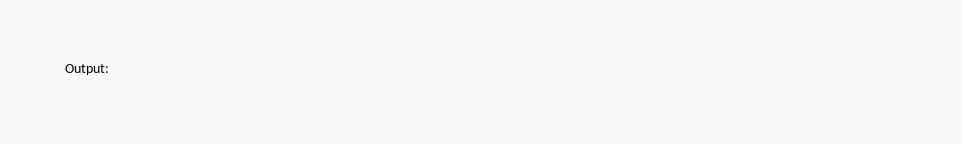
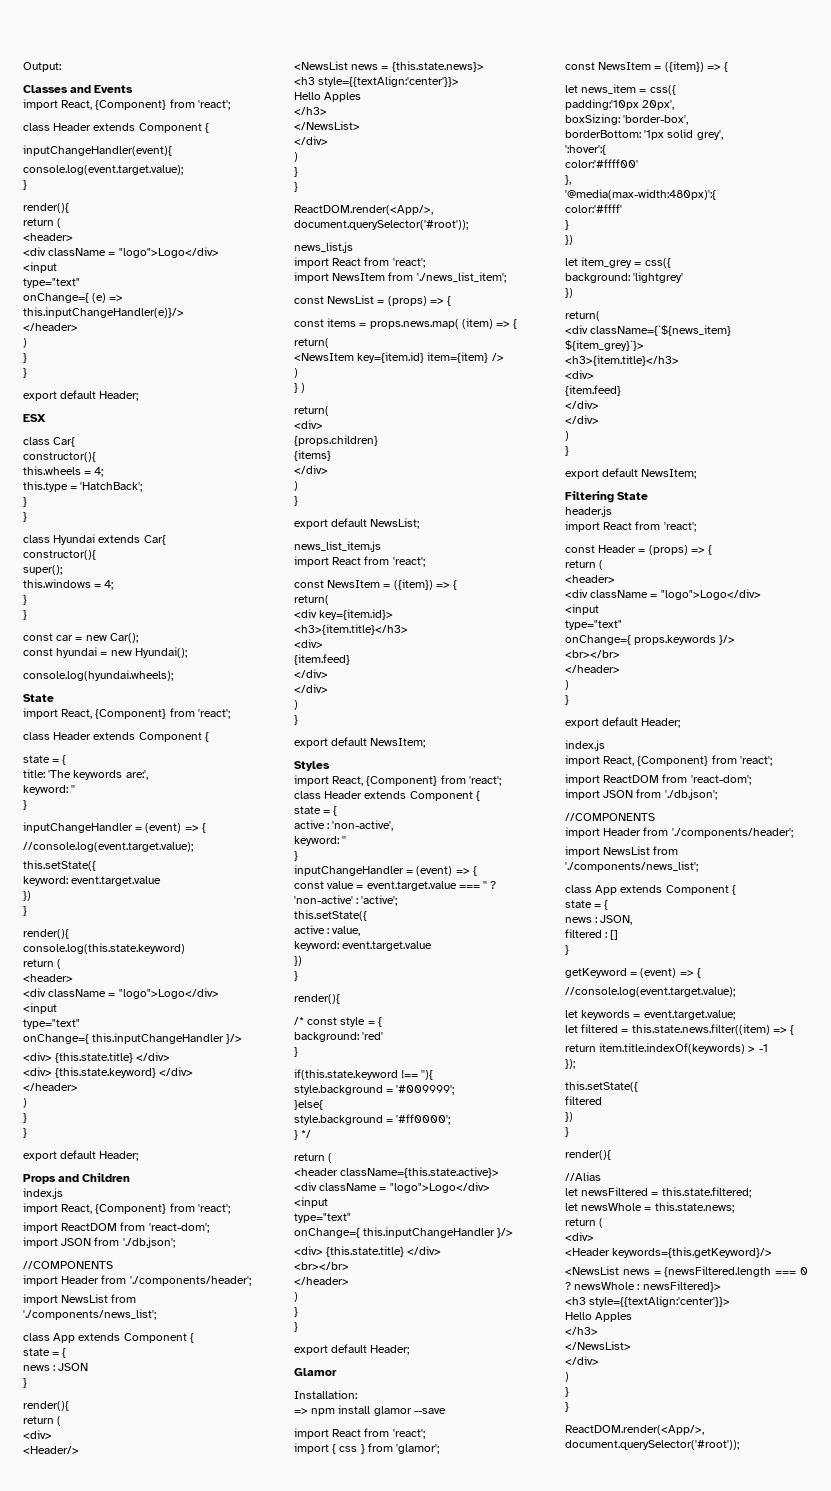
(109, 69) none -> [23,85,134,93] [23,99,230,110] [23,123,209,133] [23,145,172,156] [23,165,183,175] [23,180,27,190] [23,203,69,213] [23,218,62,228] [23,233,73,241] [23,247,219,258] [23,262,57,273] [23,278,80,288] [23,293,124,303] [23,307,184,318] [23,323,78,331] [23,338,27,348] [23,353,27,363] [23,368,27,378] [23,390,139,401] [23,414,46,422] [23,437,76,447] [23,452,96,462] [23,466,104,477] [23,481,143,492] [23,497,27,507] [23,512,27,522] [23,534,166,545] [23,550,96,560] [23,565,62,575] [23,579,114,590] [23,595,27,605] [23,610,27,620] [23,633,138,643] [23,647,187,658] [23,670,173,681] [23,694,54,702] [23,708,230,719] [23,732,209,742] [23,755,67,765] [23,769,148,780] [23,785,76,795] [23,800,27,810] [23,822,206,833] [23,842,193,852] [23,860,96,871] [23,876,162,886] [23,891,31,901] [23,906,27,916] [23,929,69,939] [23,943,185,954] [23,959,62,969] [23,974,73,982] [23,988,219,999] [23,1003,57,1014] [23,1019,80,1029] [23,1033,243,1044] [23,1052,171,1063] [23,1067,194,1078] [23,1083,78,1091] [23,1098,27,1108] [23,1113,27,1123] [23,1128,27,1138] [23,1150,139,1161] [23,1173,131,1184] [23,1188,63,1199] [23,1203,230,1214] [23,1222,209,1233] [23,1237,175,1248] [23,1261,113,1269] [23,1275,251,1286] [23,1294,137,1305] [23,1309,156,1320] [23,1333,194,1343] [23,1348,67,1358] [23,1363,89,1371] [23,1378,27,1388] [23,1401,69,1411] [23,1416,62,1426] [23,1430,52,1439] [23,1446,79,1454] [294,61,484,72] [294,76,460,87] [294,92,362,102] [294,107,327,115] [294,121,360,130] [294,136,328,145] [294,152,298,162] [294,167,298,177] [294,182,298,192] [294,205,433,215] [294,220,468,230] [294,242,353,253] [294,257,425,268] [294,272,506,283] [294,295,452,306] [294,318,518,329] [294,338,329,348] [294,352,504,363] [294,368,298,378] [294,383,306,393] [294,406,329,416] [294,420,323,429] [294,435,378,446] [294,450,331,461] [294,465,328,474] [294,481,298,491] [294,496,298,506] [294,518,420,529] [294,541,381,552] [294,556,425,567] [294,579,458,590] [294,595,329,605] [294,609,394,620] [294,624,408,635] [294,639,323,648] [294,654,350,665] [294,669,328,678] [294,684,328,693] [294,700,298,710] [294,715,298,725] [294,737,426,748] [294,761,330,771] [294,775,501,786] [294,791,480,801] [294,806,338,816] [294,820,394,831] [294,836,347,846] [294,851,298,861] [294,865,477,876] [294,881,497,891] [294,895,398,906] [294,910,367,921] [294,925,361,936] [294,941,433,951] [294,956,302,966] [294,971,298,981] [294,994,340,1004] [294,1017,382,1027] [294,1032,384,1042] [294,1047,298,1057] [294,1069,434,1080] [294,1085,455,1095] [294,1100,323,1110] [294,1114,451,1125] [294,1130,312,1140] [294,1153,333,1163] [294,1167,500,1178] [294,1182,490,1193] [294,1197,328,1208] [294,1213,351,1223] [294,1227,514,1238] [294,1246,442,1257] [294,1262,349,1270] [294,1277,349,1285] [294,1292,298,1302] [294,1307,298,1317] [294,1322,298,1332] [294,1344,410,1355] [294,1368,337,1376] [294,1390,357,1399] [294,1405,446,1416] [294,1428,425,1439] [294,1443,440,1454] [565,61,729,72] [565,84,676,95] [565,99,675,110] [565,114,689,125] [565,129,723,140] [565,145,606,155] [565,159,638,168] [565,175,571,185] [565,189,716,200] [565,204,622,213] [565,220,569,230] [565,235,573,245] [565,257,671,268] [565,272,684,283] [565,288,573,298] [565,311,600,321] [565,325,732,336] [565,340,644,351] [565,355,679,366] [565,370,594,379] [565,385,621,396] [565,400,599,409] [565,415,599,424] [565,431,569,441] [565,446,569,456] [565,468,697,479] [565,491,649,503] [565,506,612,517] [565,521,696,532] [565,545,713,555] [565,560,604,570] [565,575,615,583] [565,589,761,600] [565,604,599,615] [565,620,622,630] [565,635,736,645] [565,650,620,658] [565,665,620,673] [565,680,569,690] [565,695,569,705] [565,717,681,728] [565,740,605,751] [565,755,772,766] [565,774,751,785] [565,789,717,800] [565,813,655,821] [565,827,793,838] [565,846,679,857] [565,861,698,872] [565,885,736,895] [565,900,609,910] [565,915,633,925] [565,929,619,940] [565,945,569,955] [565,968,701,978] [565,987,735,997] [565,1010,735,1020] [565,1024,795,1035] [565,1043,768,1054] [565,1059,575,1069] [565,1081,638,1092] [565,1096,602,1105] [565,1112,573,1122] [565,1127,569,1137] [565,1150,611,1160] [565,1172,601,1181] [565,1187,751,1198] [565,1202,734,1213] [565,1218,604,1228] [565,1232,594,1241] [565,1247,773,1258] [565,1266,808,1277] [565,1281,721,1292] [565,1296,731,1307] [565,1312,633,1322] [565,1327,598,1335] [565,1341,631,1350] [565,1356,599,1365] [565,1372,569,1382] [565,1387,569,1397] [565,1402,569,1412] [565,1425,704,1435] [565,1440,739,1450] // Classes and Events // import React, {Component} from 'react'; // class Header extends Component { // inputChangeHandler(event){ // console.log(event.target.value); // } // render(){ // return ( // <header> // <div className = "logo">Logo</div> // <input // type="text" // onChange={ (e) => this.inputChangeHandler(e)}/> // </header> // ) // } // } // export default Header; // ESX // class Car{ // constructor(){ // this.wheels = 4; // this.type = 'HatchBack'; // } // } // class Hyundai extends Car{ // constructor(){ // super(); // this.windows = 4; // } // } // const car = new Car(); // const hyundai = new Hyundai(); // console.log(hyundai.wheels); // State // import React, {Component} from 'react'; // class Header extends Component { // state = { // title: 'The keywords are:', // keyword: '' // } // inputChangeHandler = (event) => { // //console.log(event.target.value); // this.setState({ // keyword: event.target.value // }) // } // render(){ // console.log(this.state.keyword) // return ( // <header> // <div className = "logo">Logo</div> // <input // type="text" // onChange={ this.inputChangeHandler }/> // <div> {this.state.title} </div> // <div> {this.state.keyword} </div> // </header> // ) // } // } // export default Header; // Props and Children // index.js // import React, {Component} from 'react'; // import ReactDOM from 'react-dom'; // import JSON from './db.json'; // //COMPONENTS // import Header from './components/header'; // import NewsList from './components/news_list'; // class App extends Component { // state = { // news : JSON // } // render(){ // return ( // <div> // <Header/> // <NewsList news = {this.state.news}> // <h3 style={{textAlign:'center'}}> // Hello Apples // </h3> // </NewsList> // </div> // ) // } // } // ReactDOM.render(<App/>, document.querySelector('#root')); // news_list.js // import React from 'react'; // import NewsItem from './news_list_item'; // const NewsList = (props) => { // const items = props.news.map( (item) => { // return( // <NewsItem key={item.id} item={item} /> // ) // } ) // return( // <div> // {props.children} // {items} // </div> // ) // } // export default NewsList; // news_list_item.js // import React from 'react'; // const NewsItem = ({item}) => { // return( // <div key={item.id}> // <h3>{item.title}</h3> // <div> // {item.feed} // </div> // </div> // ) // } // export default NewsItem; // Styles // import React, {Component} from 'react'; // class Header extends Component { // state = { // active : 'non-active', // keyword: '' // } // inputChangeHandler = (event) => { // const value = event.target.value === '' ? 'non-active' : 'active'; // this.setState({ // active : value, // keyword: event.target.value // }) // } // render(){ // /* const style = { // background: 'red' // } // if(this.state.keyword !== ''){ // style.background = '#009999'; // }else{ // style.background = '#ff0000'; // } */ // return ( // <header className={this.state.active}> // <div className = "logo">Logo</div> // <input // type="text" // onChange={ this.inputChangeHandler }/> // <div> {this.state.title} </div> // <br></br> // </header> // ) // } // } // export default Header; // Glamor // Installation: // => npm install glamor --save // import React from 'react'; // import { css } from 'glamor'; // const NewsItem = ({item}) => { // let news_item = css({ // padding:'10px 20px', // boxSizing: 'border-box', // borderBottom: '1px solid grey', // ':hover':{ // color:'#ffff00' // }, // '@media(max-width:480px)':{ // color:'#ffff' // } // }) // let item_grey = css({ // background: 'lightgrey' // }) // return( // <div className={`${news_item} ${item_grey}`}> // <h3>{item.title}</h3> // <div> // {item.feed} // </div> // </div> // ) // } // export default NewsItem; // Filtering State // header.js // import React from 'react'; // const Header = (props) => { // return ( // <header> // <div className = "logo">Logo</div> // <input // type="text" // onChange={ props.keywords }/> // <br></br> // </header> // ) // } // export default Header; // index.js // import React, {Component} from 'react'; // import ReactDOM from 'react-dom'; // import JSON from './db.json'; // //COMPONENTS // import Header from './components/header'; // import NewsList from './components/news_list'; // class App extends Component { // state = { // news : JSON, // filtered : [] // } // getKeyword = (event) => { // //console.log(event.target.value); // let keywords = event.target.value; // let filtered = this.state.news.filter((item) => { // return item.title.indexOf(keywords) > -1 // }); // this.setState({ // filtered // }) // } // render(){ // //Alias // let newsFiltered = this.state.filtered; // let newsWhole = this.state.news; // return ( // <div> // <Header keywords={this.getKeyword}/> // <NewsList news = {newsFiltered.length === 0 ? newsWhole : newsFiltered}> // <h3 style={{textAlign:'center'}}> // Hello Apples // </h3> // </NewsList> // </div> // ) // } // } // ReactDOM.render(<App/>, document.querySelector('#root'));

